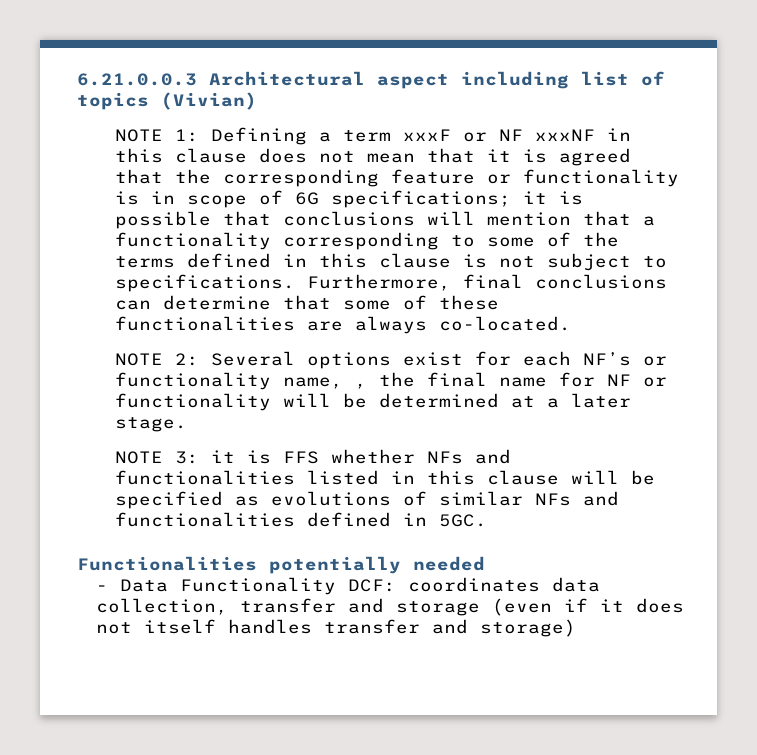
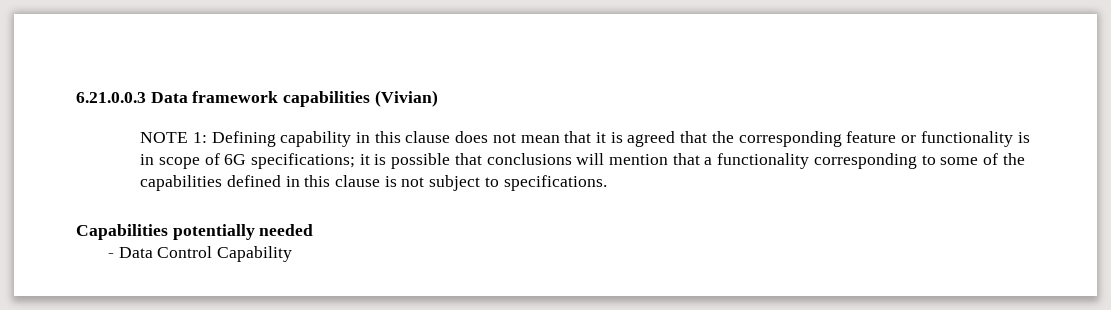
[209,71,665,89] [77,92,257,110] [114,127,595,145] Architectural aspect including list of topics (Vivian) // NOTE 1: Defining a term xxxF or NF xxxNF -> [150,90,438,107] [140,131,352,147] Data framework capabilities (Vivian) // NOTE 1: Defining capability
[114,256,175,268] terms -> [140,175,223,191] capabilities
[306,274,667,291] [114,295,499,310] [114,316,571,334] [114,351,667,369] [114,372,667,390] [114,393,631,411] [114,417,187,432] [114,449,511,464] [114,470,655,485] [114,491,619,509] [114,512,487,527] [77,556,485,574] [95,577,600,595] [95,598,684,616] [95,619,576,637] Furthermore, final conclusions can determine that some of these functionalities are always co-located. // NOTE 2: Several options exist for each NF’s or functionality name, , the final name for NF or functionality will be determined at a later stage. // NOTE 3: it is FFS whether NFs and functionalities listed in this clause will be specified as evolutions of similar NFs and functionalities defined in 5GC. // Functionalities potentially needed // - Data Functionality DCF: coordinates data collection, transfer and storage (even if it does not itself handles transfer and storage) -> [76,224,314,240] [108,246,293,262] // Capabilities potentially needed // - Data Control Capability

